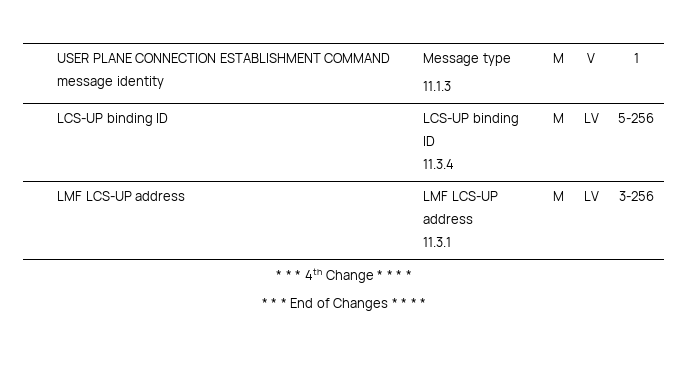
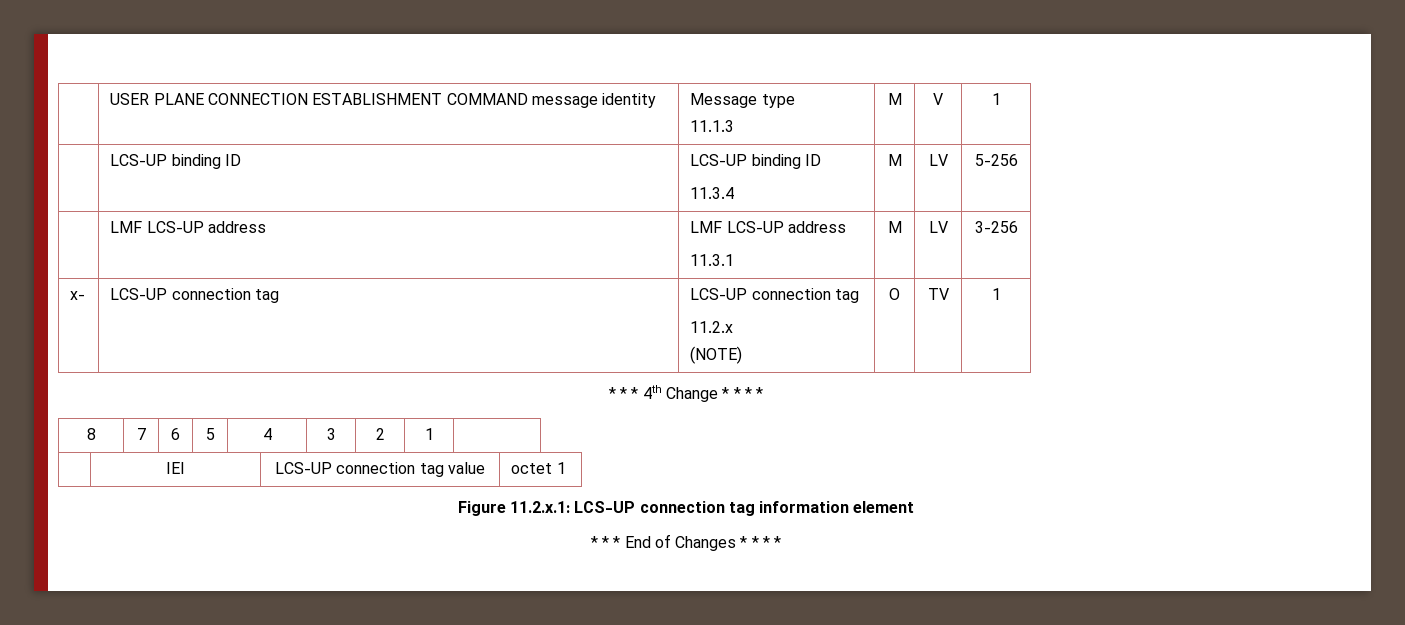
(654, 196) none -> [70,291,86,300] [110,288,279,303] [690,288,859,303] [690,321,734,333] [690,346,743,364] [889,288,900,300] [927,288,949,300] [991,288,1001,300] // x- | LCS-UP connection tag | LCS-UP connection tag // 11.2.x // (NOTE) | O | TV | 1
(412, 275) none -> [86,428,96,440] [136,428,146,440] [171,428,180,440] [205,428,215,440] [262,428,272,440] [326,428,336,440] [375,428,385,440] [424,428,434,440] [166,462,185,474] [275,462,485,477] [511,462,566,474] [457,501,915,516] // 8 | 7 | 6 | 5 | 4 | 3 | 2 | 1 | // | IEI | LCS-UP connection tag value | octet 1 // Figure 11.2.x.1: LCS-UP connection tag information element

